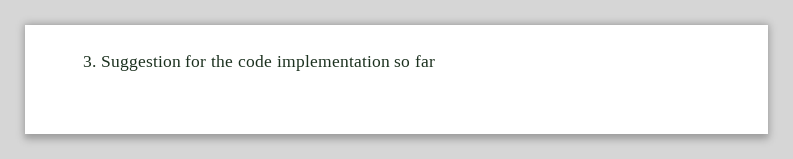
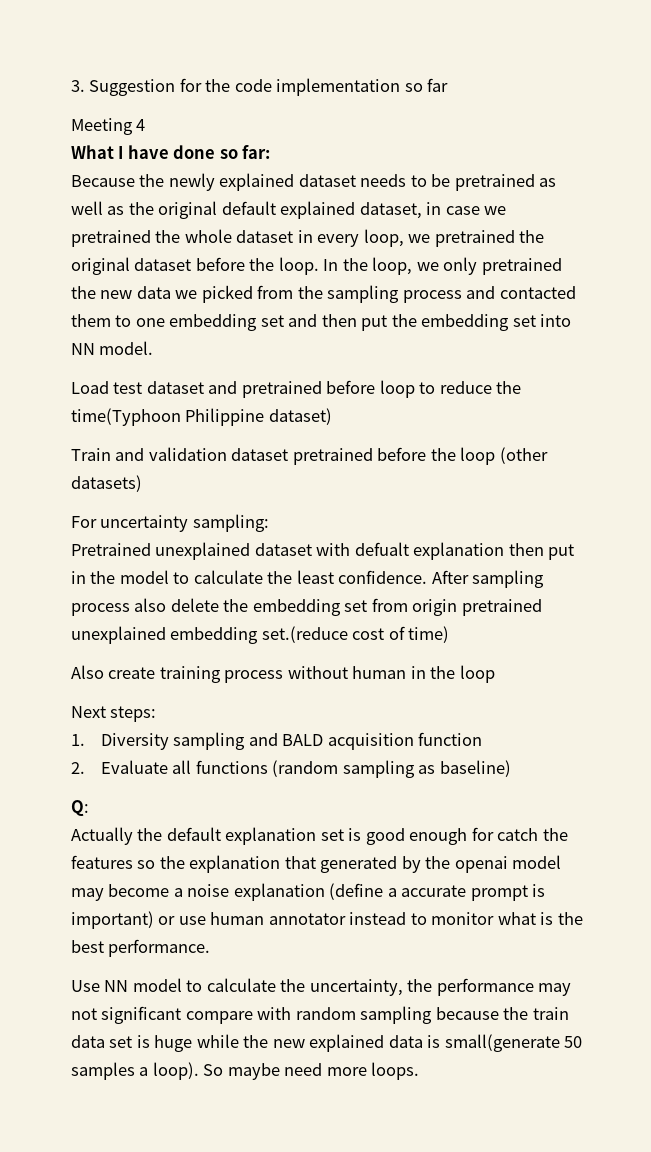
(436, 61) none -> [71,118,146,135] [71,145,271,159] [71,173,557,191] [71,201,507,219] [71,229,545,247] [71,257,562,275] [71,285,576,303] [71,314,572,331] [71,341,154,355] [71,380,522,398] [71,408,332,426] [71,447,548,465] [71,475,142,492] [71,514,269,532] [71,542,575,560] [71,570,545,588] [71,598,542,616] [71,626,450,644] [71,665,495,683] [71,706,157,722] [71,732,483,750] [71,760,511,778] [71,800,89,816] [71,827,568,845] [71,855,562,873] [71,883,546,901] [71,911,583,929] [71,939,211,957] [71,978,572,996] [71,1006,569,1024] [71,1034,583,1052] [71,1062,420,1080] // Meeting 4 // What I have done so far: // Because the newly explained dataset needs to be pretrained as well as the original default explained dataset, in case we pretrained the whole dataset in every loop, we pretrained the original dataset before the loop. In the loop, we only pretrained the new data we picked from the sampling process and contacted them to one embedding set and then put the embedding set into NN model. // Load test dataset and pretrained before loop to reduce the time(Typhoon Philippine dataset) // Train and validation dataset pretrained before the loop (other datasets) // For uncertainty sampling: // Pretrained unexplained dataset with defualt explanation then put in the model to calculate the least confidence. After sampling process also delete the embedding set from origin pretrained unexplained embedding set.(reduce cost of time) // Also create training process without human in the loop // Next steps: // 1. Diversity sampling and BALD acquisition function // 2. Evaluate all functions (random sampling as baseline) // Q: // Actually the default explanation set is good enough for catch the features so the explanation that generated by the openai model may become a noise explanation (define a accurate prompt is important) or use human annotator instead to monitor what is the best performance. // Use NN model to calculate the uncertainty, the performance may not significant compare with random sampling because the train data set is huge while the new explained data is small(generate 50 samples a loop). So maybe need more loops.

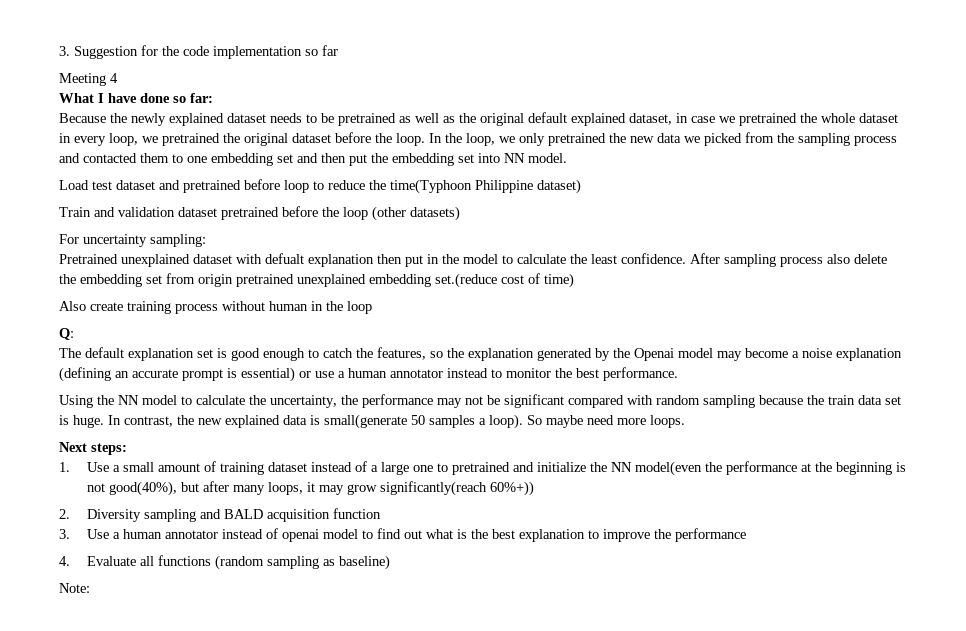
[71,706,157,722] [71,732,483,750] [71,760,511,778] // Next steps: // 1. Diversity sampling and BALD acquisition function // 2. Evaluate all functions (random sampling as baseline) -> (372, 307) none
[71,827,163,845] Actually the -> [59,348,81,358] The
[471,827,494,841] for -> [308,349,319,358] to
[71,855,133,869] features -> [377,347,426,360] features,
[284,856,316,869] that -> (534, 354) none
[454,856,508,873] openai -> [634,348,674,361] Openai
[329,883,397,900] (define a -> [59,367,129,382] (defining an
[71,911,154,929] important) -> [241,367,295,382] essential)
(206, 920) none -> [338,371,345,378] a
[497,912,554,925] what is -> (551, 373) none
[71,980,100,992] Use -> [59,395,114,408] Using the
[101,1006,253,1024] significant compare -> [487,394,624,408] be significant compared
[154,1034,239,1052] huge while -> [73,415,173,428] huge. In contrast,
(420, 1071) none -> [59,442,127,455] [59,461,906,476] [86,481,534,496] [59,508,381,522] [59,528,746,542] [59,555,390,570] [59,583,90,593] // Next steps: // 1. Use a small amount of training dataset instead of a large one to pretrained and initialize the NN model(even the performance at the beginning is not good(40%), but after many loops, it may grow significantly(reach 60%+)) // 2. Diversity sampling and BALD acquisition function // 3. Use a human annotator instead of openai model to find out what is the best explanation to improve the performance // 4. Evaluate all functions (random sampling as baseline) // Note:

